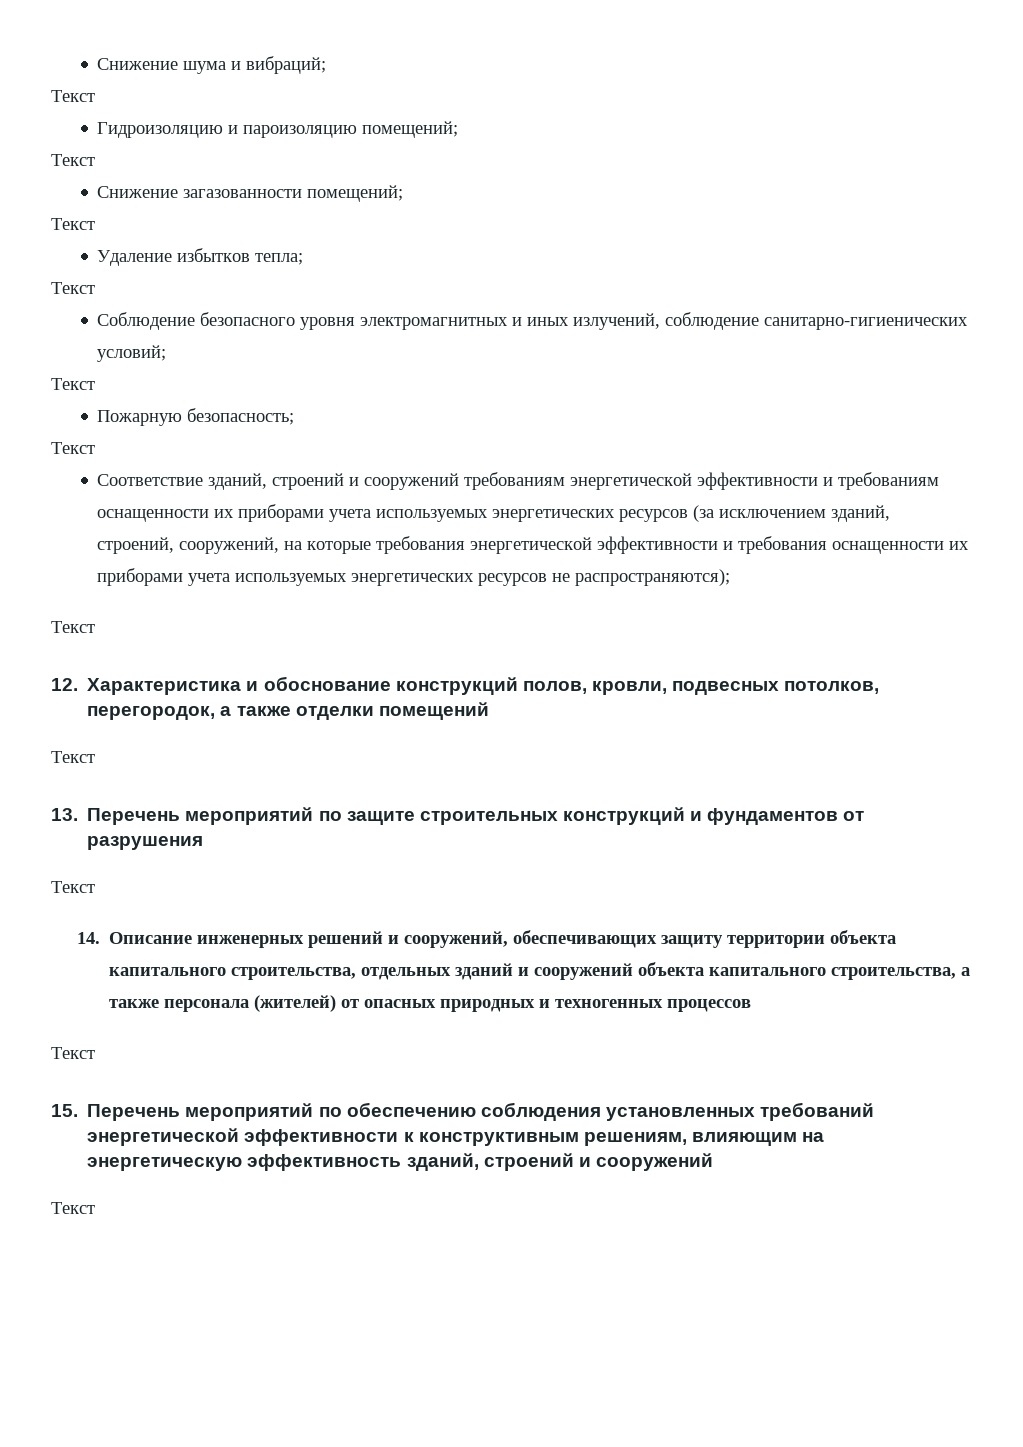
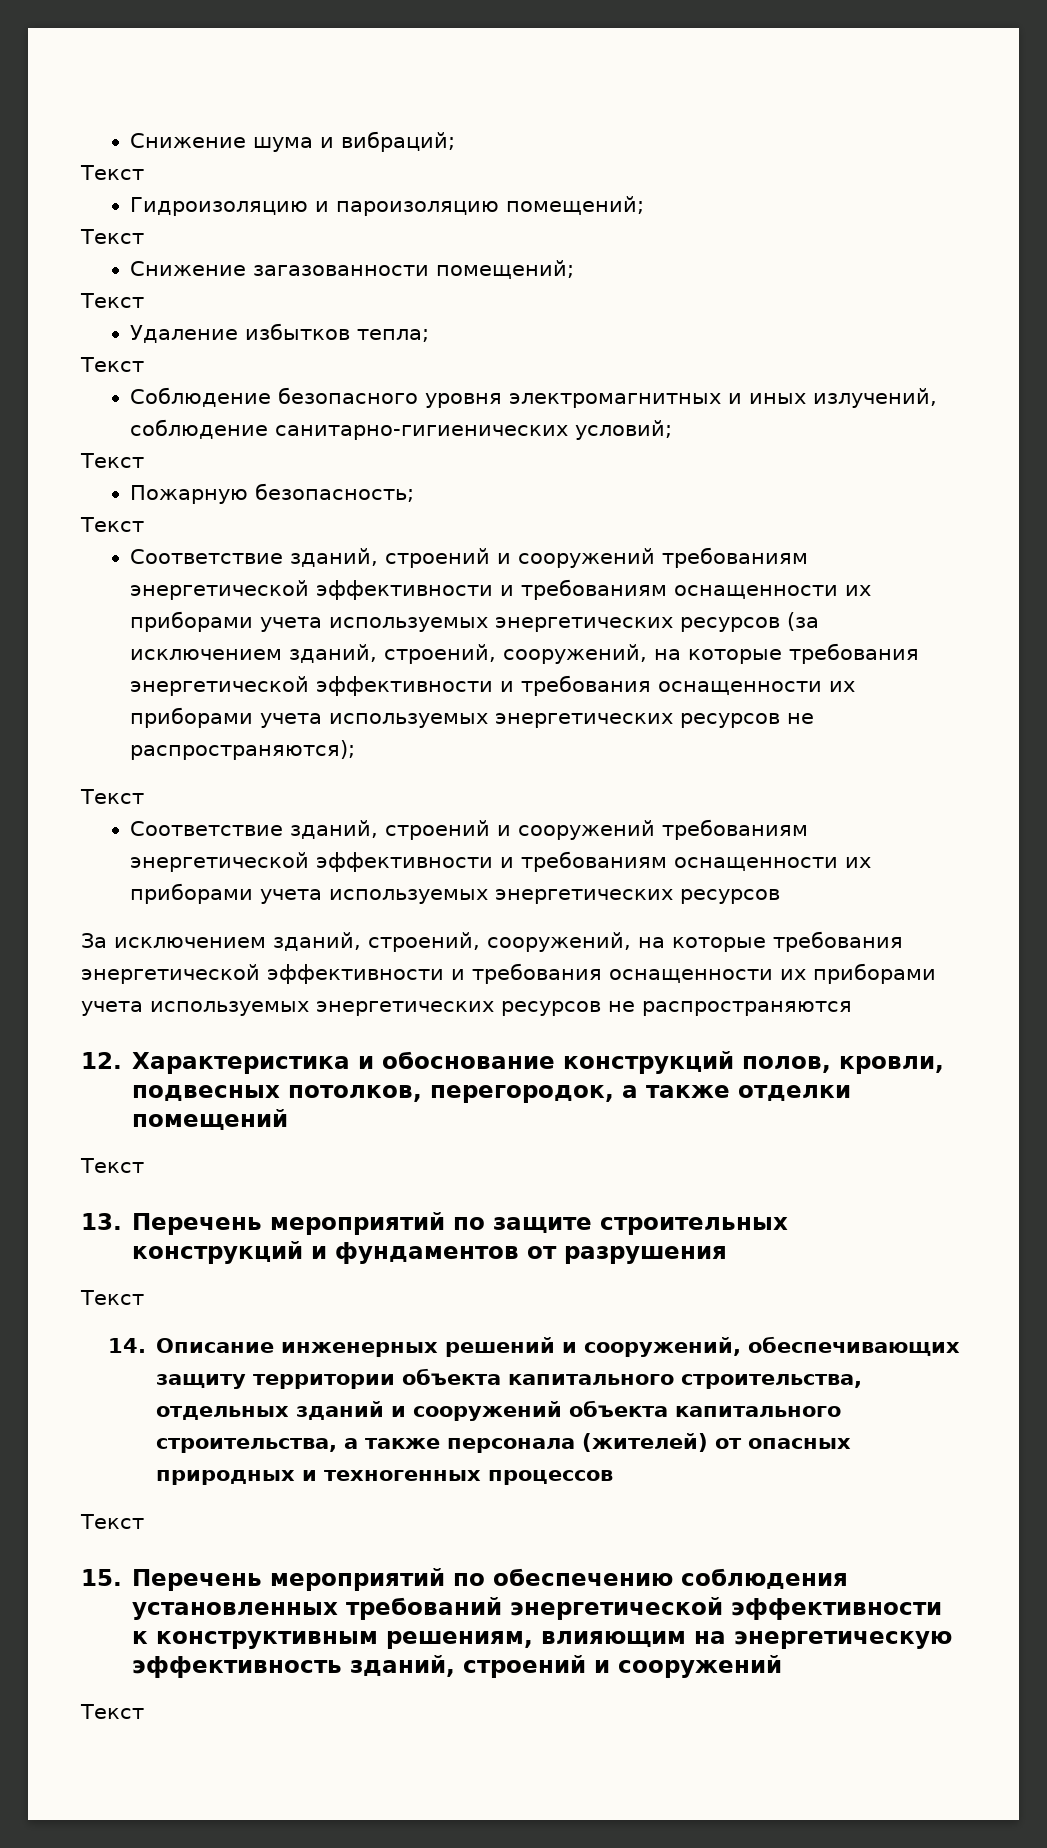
(95, 627) none -> [130,819,809,840] [130,851,872,872] [130,883,781,904] [81,931,903,952] [81,963,936,984] [81,1001,852,1016] // Соответствие зданий, строений и сооружений требованиям энергетической эффективности и требованиям оснащенности их приборами учета используемых энергетических ресурсов // За исключением зданий, строений, сооружений, на которые требования энергетической эффективности и требования оснащенности их приборами учета используемых энергетических ресурсов не распространяются

